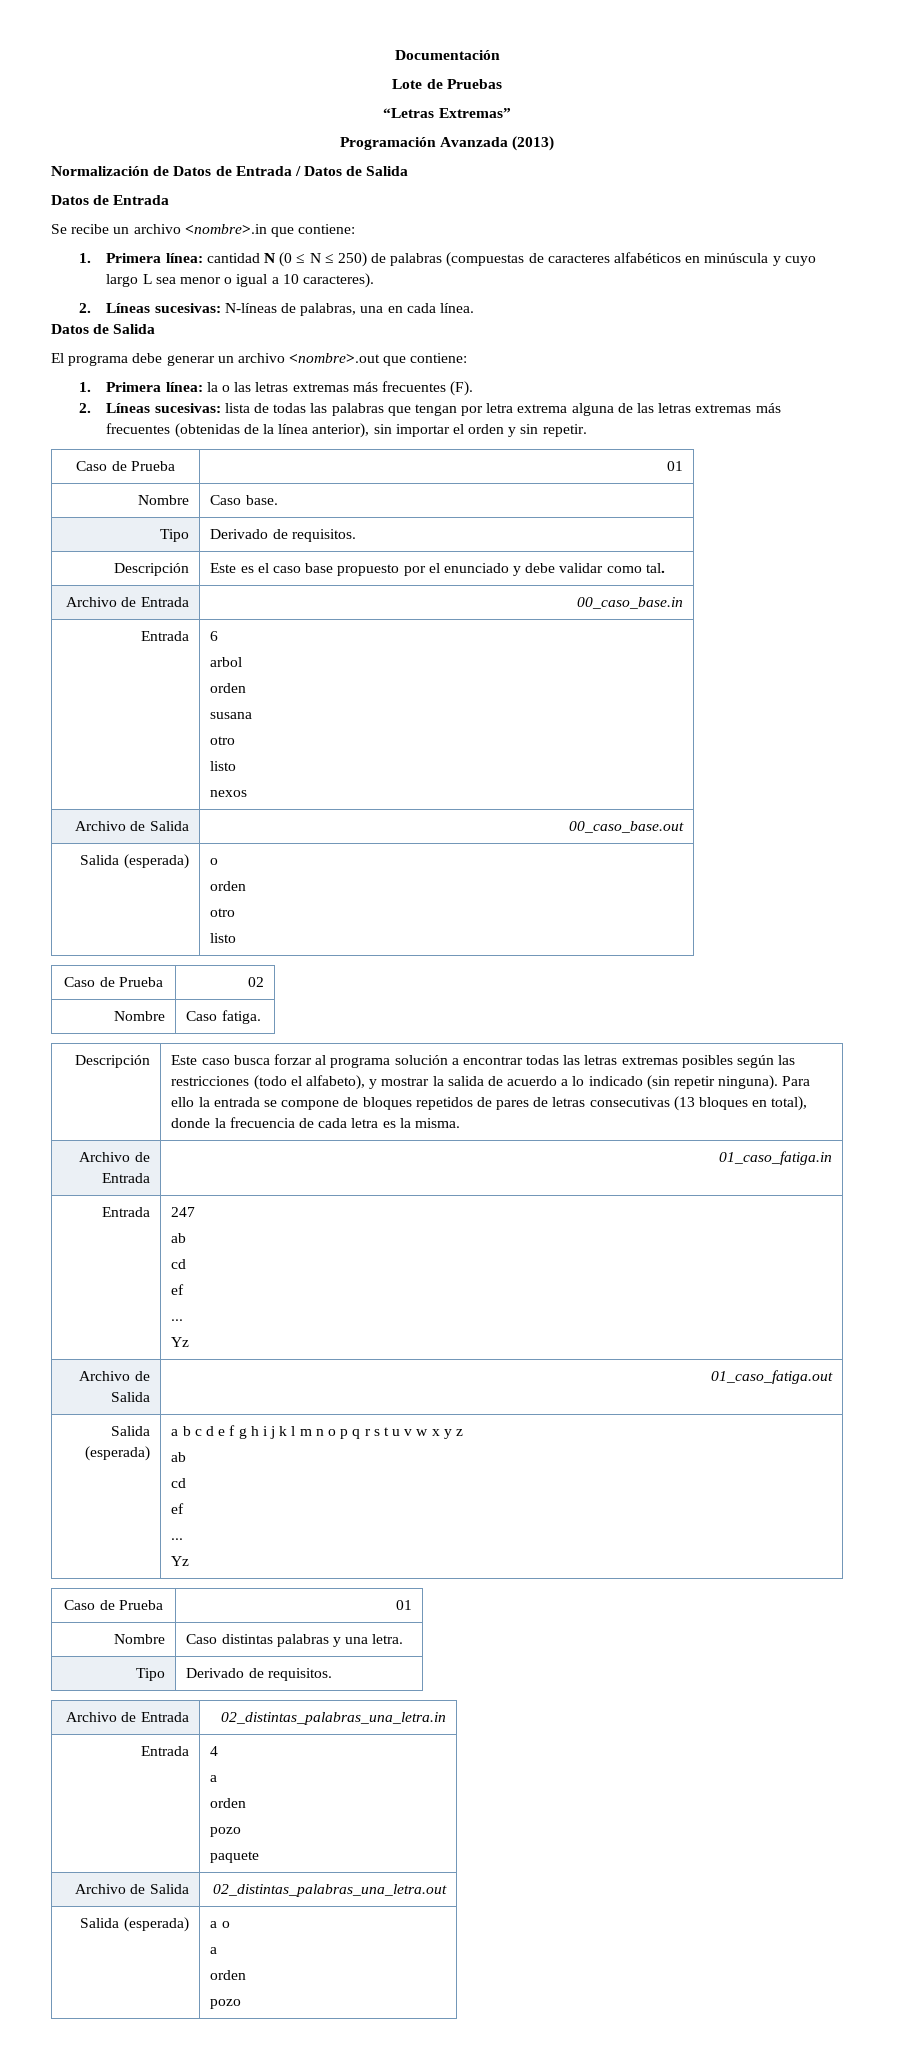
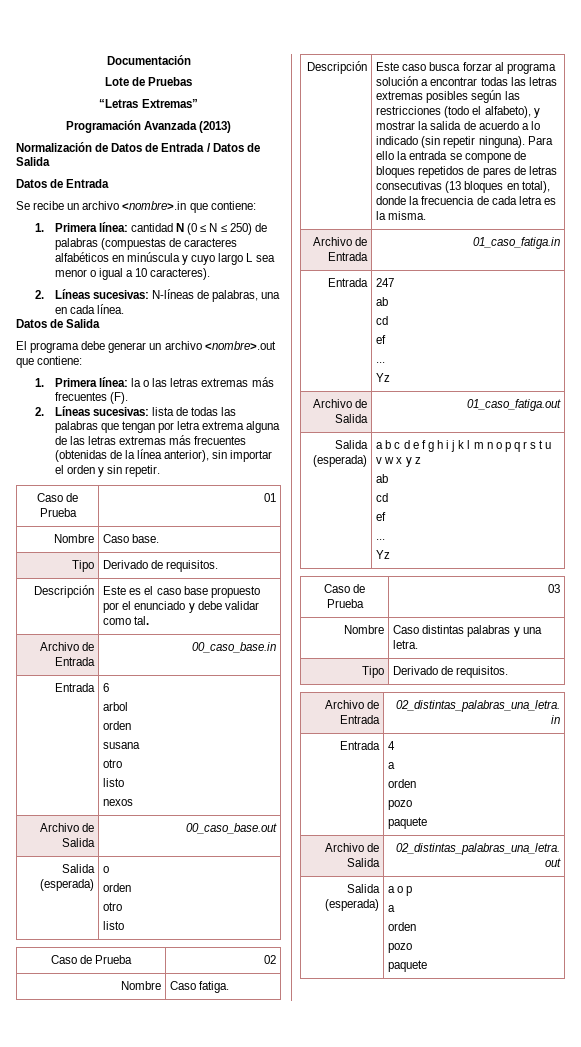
[395,1600,412,1610] 01 -> [547,584,560,593] 03
[210,1947,218,1954] [210,1970,247,1980] [210,1999,242,2009] // a // orden // pozo -> [406,886,413,896] [388,905,396,912] [388,922,417,931] [388,943,413,953] [388,960,428,972] p // a // orden // pozo // paquete

